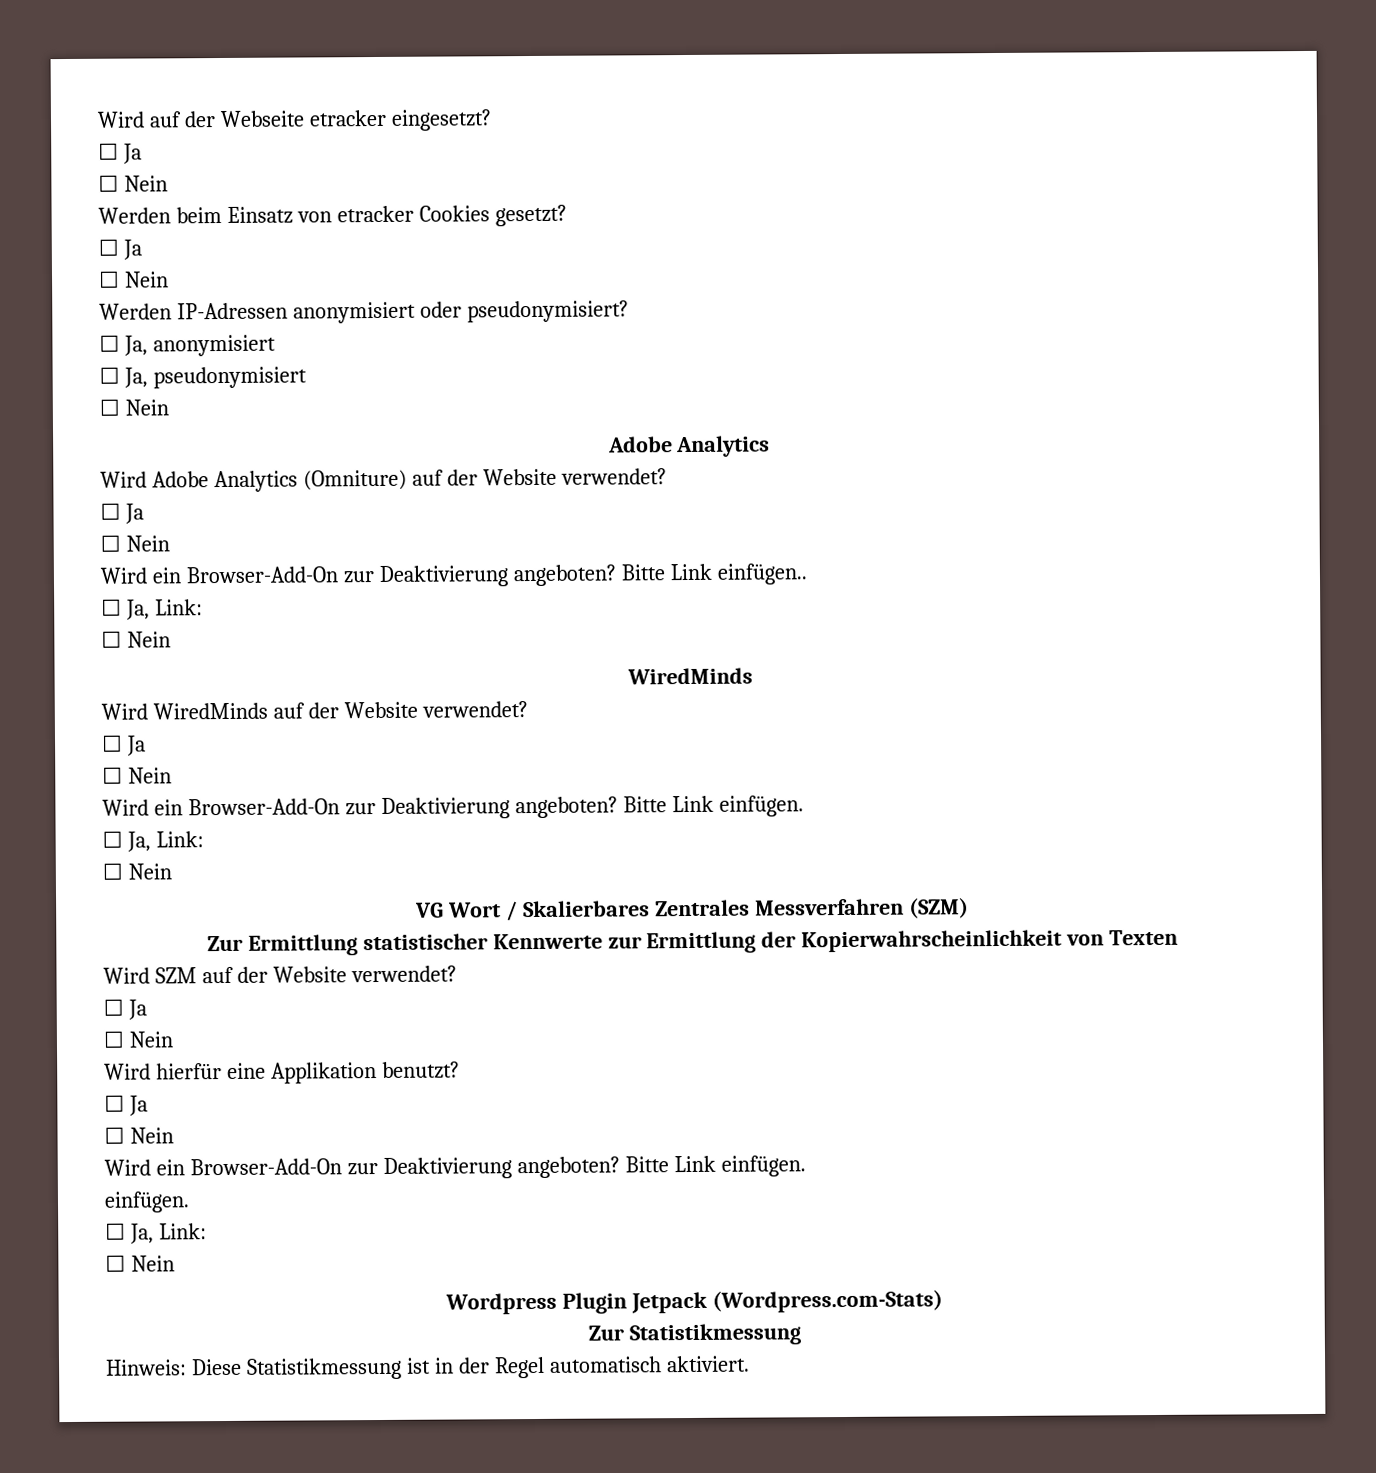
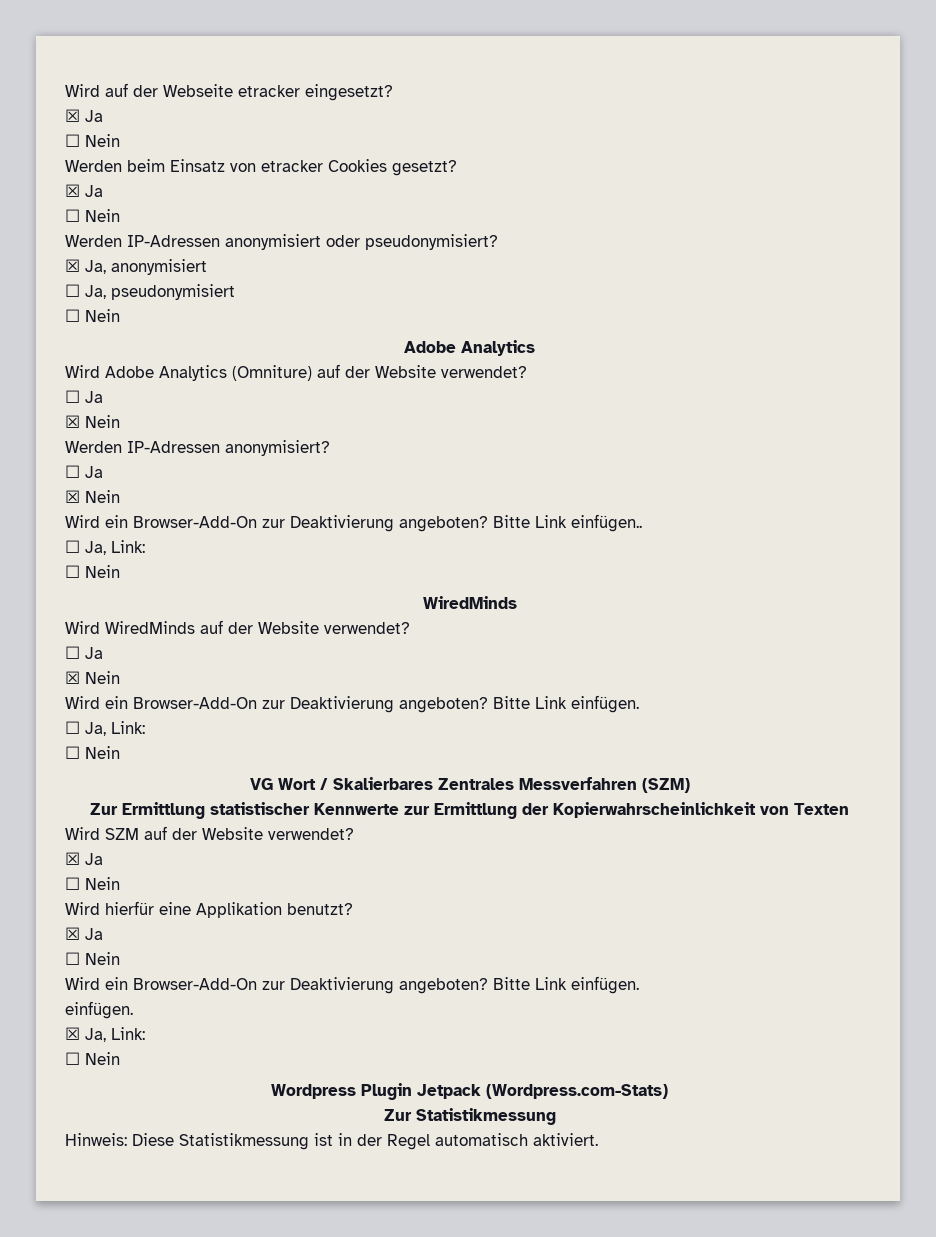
[98,142,119,160] ☐ -> [65,109,80,122] ☒
[98,238,119,256] ☐ -> [65,184,80,197] ☒
[99,334,120,352] ☐ -> [65,259,80,272] ☒
[100,534,121,552] // ☐ -> [65,415,120,428] [65,440,330,456] [65,465,103,478] [65,490,80,503] // ☒ Nein // Werden IP-Adressen anonymisiert? // ☐ Ja // ☒
[102,766,123,784] ☐ -> [65,671,80,684] ☒
[103,998,124,1016] ☐ -> [65,852,80,865] ☒
[104,1094,125,1112] ☐ -> [65,927,80,940] ☒
[105,1222,126,1240] ☐ -> [65,1027,80,1040] ☒

